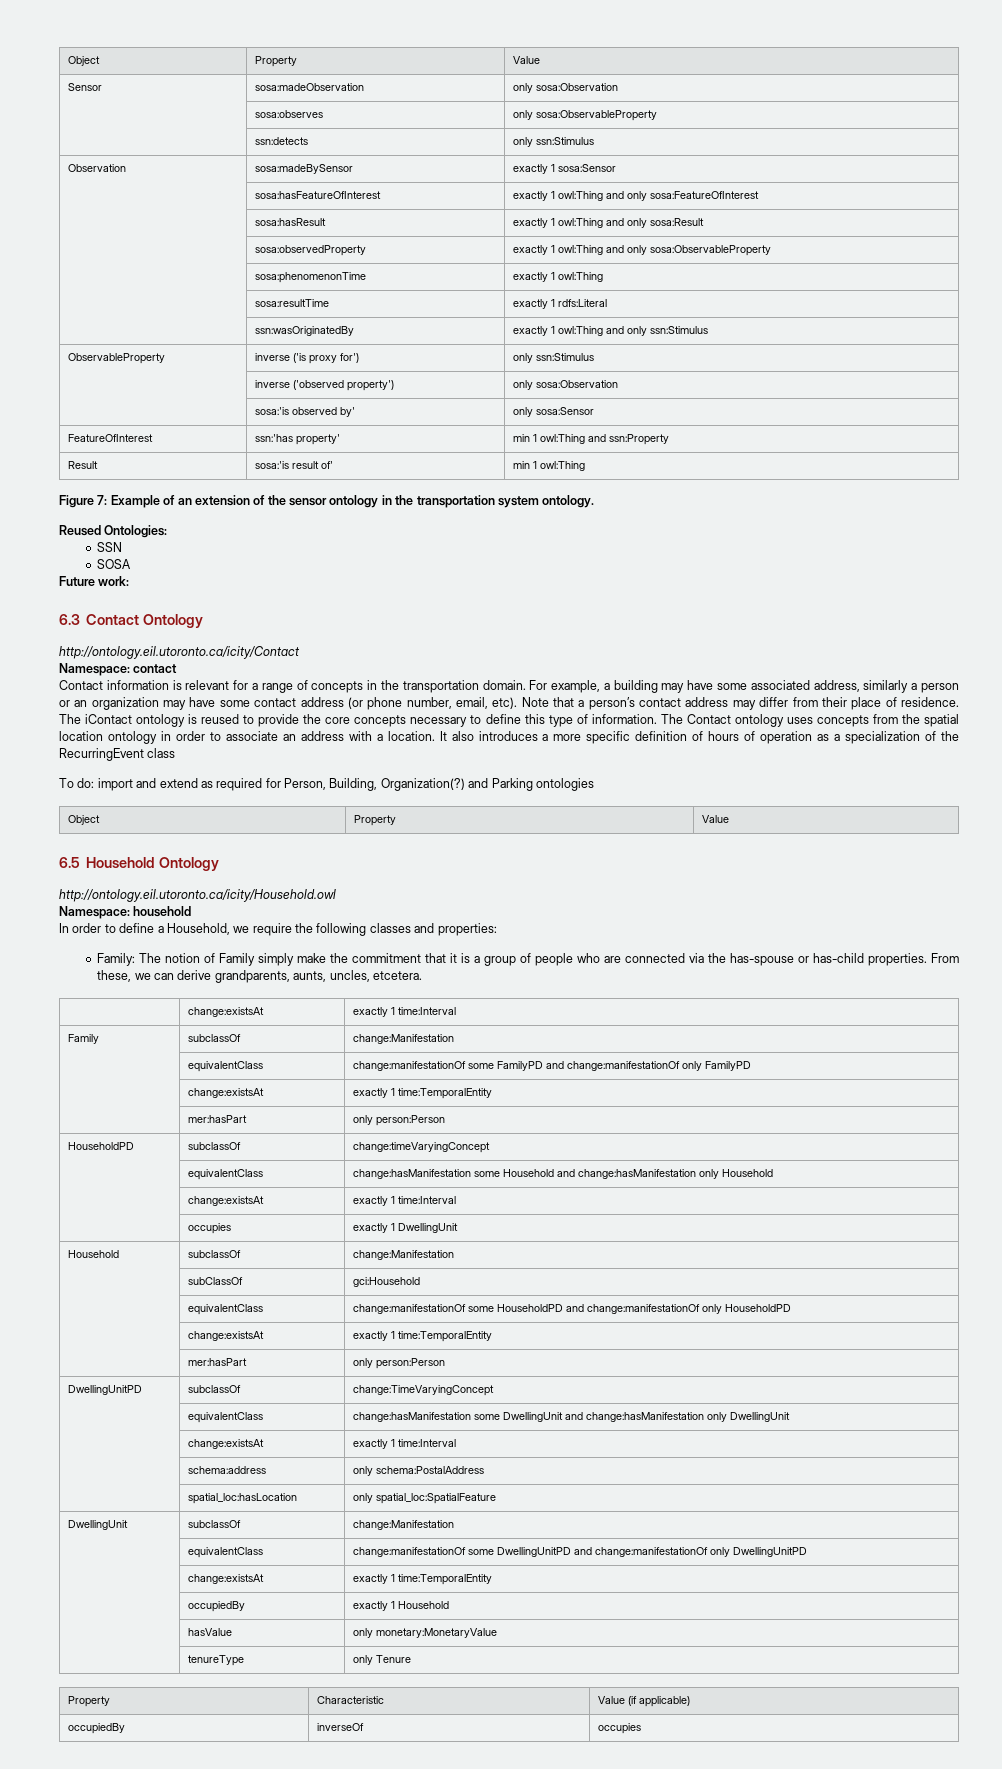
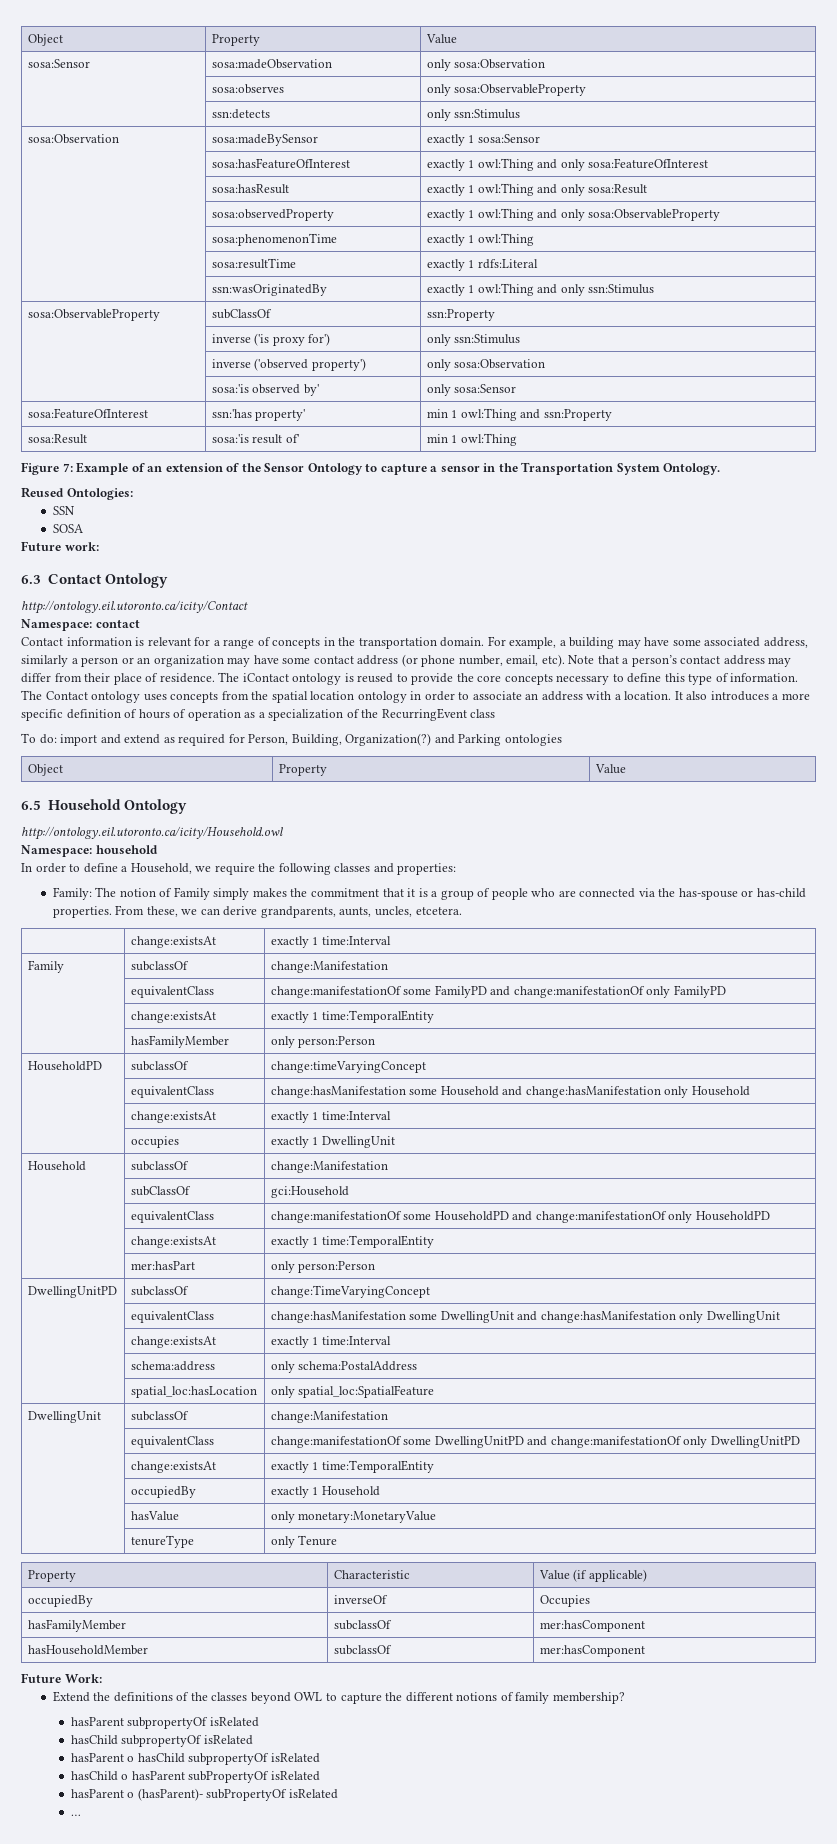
[68,56,101,66] [255,56,298,67] [513,56,541,64] [68,83,103,91] Object | Property | Value // Sensor -> [27,34,63,46] [211,34,260,46] [425,34,457,44] [27,59,90,68] Object | Property | Value // sosa:Sensor
[68,164,127,172] Observation -> [27,134,119,144] sosa:Observation
[68,353,166,364] ObservableProperty -> [27,309,160,321] [211,309,272,319] [426,309,495,321] sosa:ObservableProperty | subClassOf | ssn:Property //
[68,434,154,442] FeatureOfInterest -> [27,408,148,419] sosa:FeatureOfInterest
[68,461,99,469] Result -> [27,434,87,444] sosa:Result
[289,495,595,508] sensor ontology in the transportation system ontology. -> [264,462,721,475] Sensor Ontology to capture a sensor in the Transportation System Ontology.
[297,953,327,963] make -> [252,888,287,897] makes
[188,1115,248,1123] mer:hasPart -> [130,1035,229,1048] hasFamilyMember
[598,1723,642,1734] occupies -> [539,1595,590,1607] [27,1619,126,1632] [333,1620,392,1630] [539,1620,645,1632] [27,1645,148,1655] [333,1645,392,1655] [539,1645,645,1657] [21,1673,102,1683] [52,1691,625,1704] [70,1717,259,1729] [70,1735,253,1747] [70,1753,320,1765] [70,1771,320,1783] [70,1788,338,1801] [70,1814,81,1816] Occupies // hasFamilyMember | subclassOf | mer:hasComponent // hasHouseholdMember | subclassOf | mer:hasComponent // Future Work: // Extend the definitions of the classes beyond OWL to capture the different notions of family membership? // hasParent subpropertyOf isRelated // hasChild subpropertyOf isRelated // hasParent o hasChild subpropertyOf isRelated // hasChild o hasParent subPropertyOf isRelated // hasParent o (hasParent)- subPropertyOf isRelated // …

